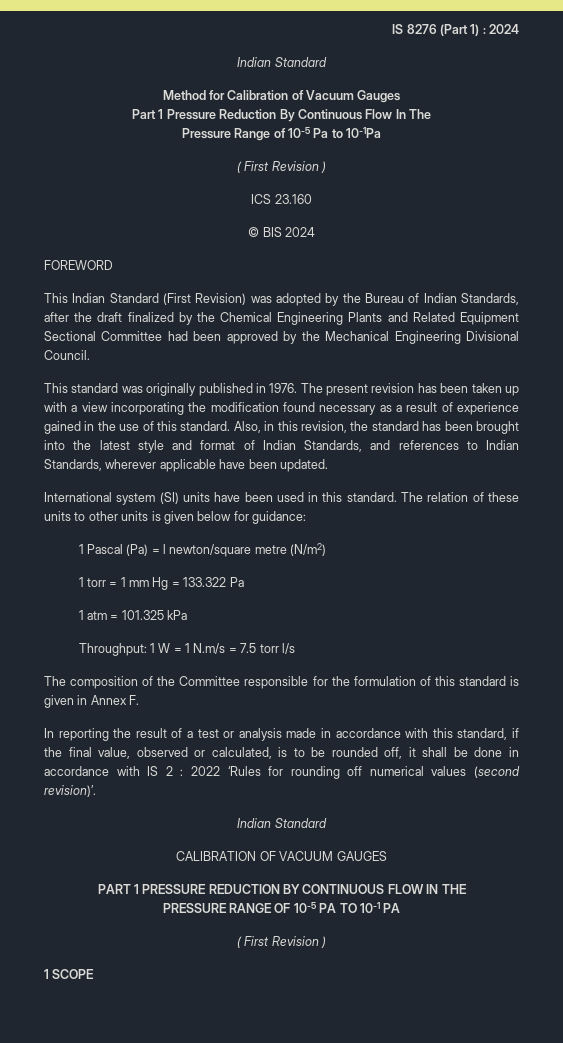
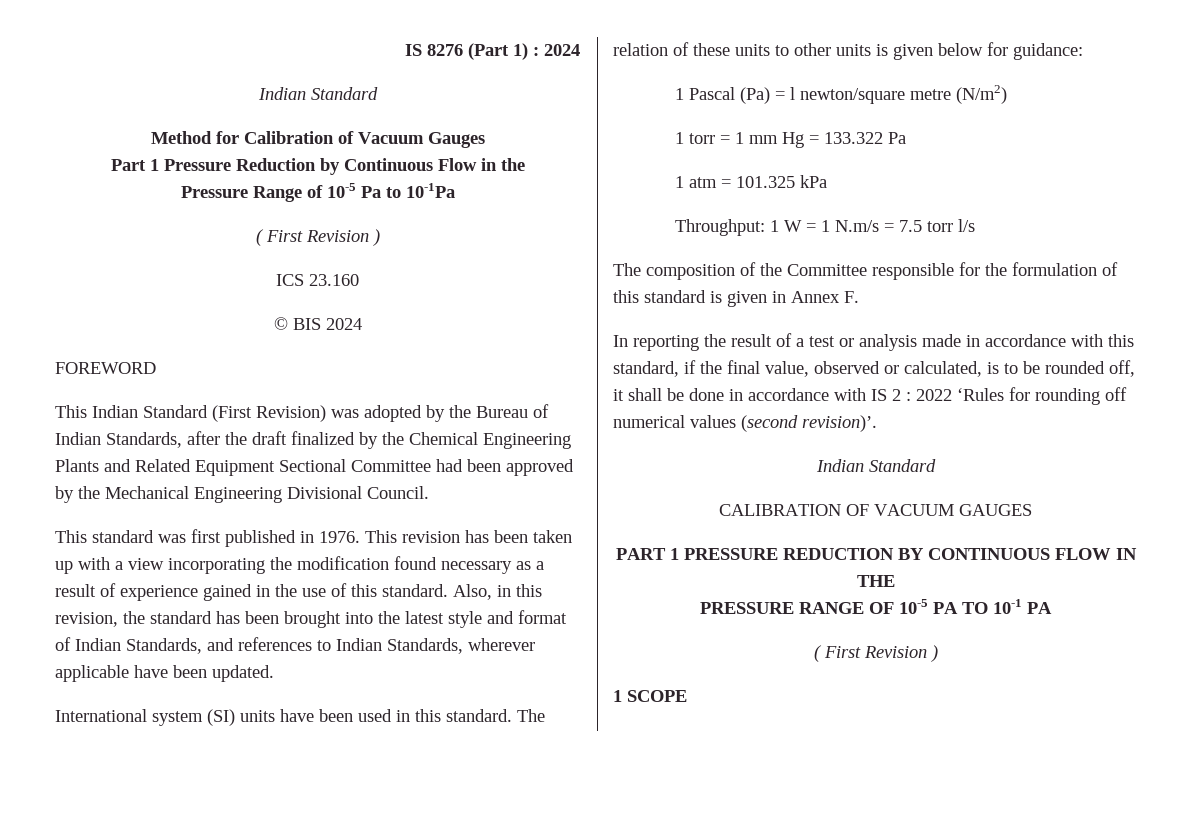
[279,109,295,122] By -> [319,158,340,175] by
[395,109,431,119] In The -> [480,158,525,171] in the
[146,383,197,396] originally -> [191,529,221,543] first
[300,383,369,396] The present -> [365,530,397,543] This

